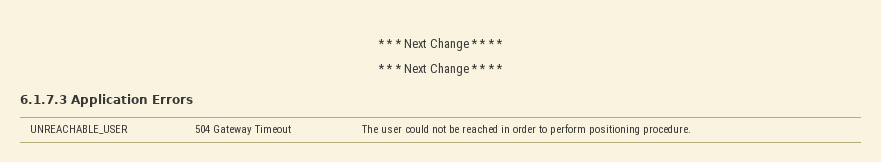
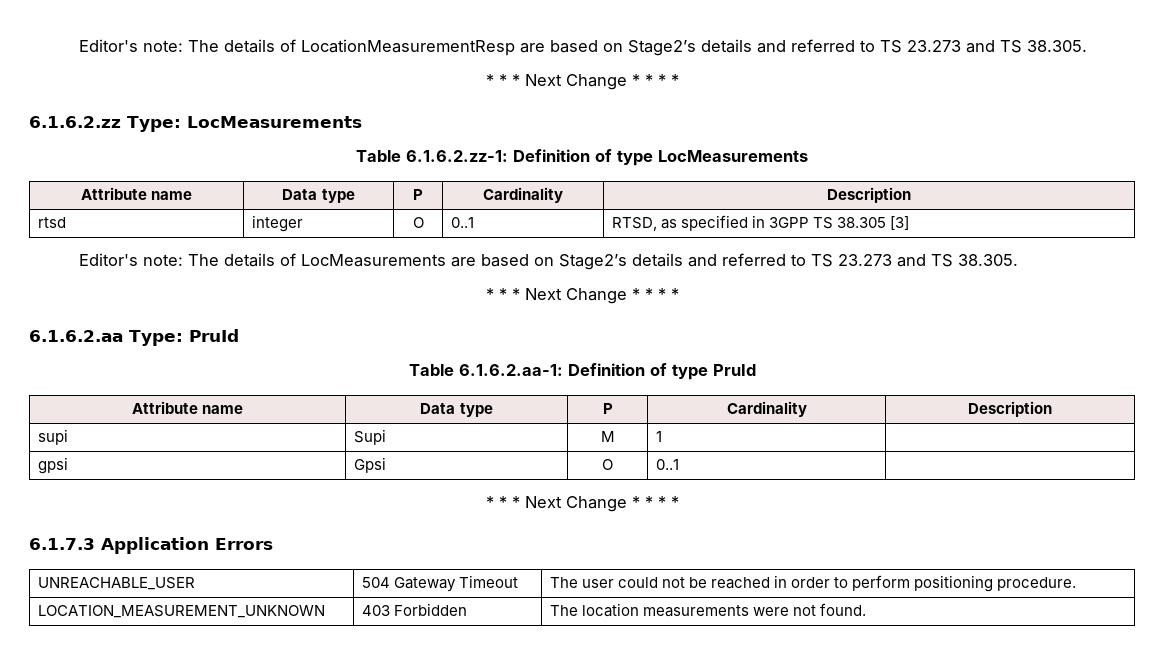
[378,38,503,51] * * * Next Change * * * * -> [78,39,1087,56] [485,74,679,90] [29,116,362,132] [356,149,808,166] [80,187,193,200] [282,189,355,203] [413,189,423,200] [483,187,563,203] [827,187,911,203] [37,217,66,228] [251,215,303,232] [412,217,424,228] [450,217,474,228] [611,215,910,231] [78,253,1018,270] [485,288,679,304] [29,329,239,346] [408,363,756,380] [131,401,244,414] [420,403,493,417] [602,403,613,414] [726,401,807,417] [968,401,1052,417] [37,429,68,445] [353,429,386,445] [600,431,615,442] [655,431,662,442] [37,457,68,474] [353,457,386,473] [602,459,613,470] [655,459,679,470] Editor's note: The details of LocationMeasurementResp are based on Stage2’s details and referred to TS 23.273 and TS 38.305. // * * * Next Change * * * * // 6.1.6.2.zz Type: LocMeasurements // Table 6.1.6.2.zz-1: Definition of type LocMeasurements // Attribute name | Data type | P | Cardinality | Description // rtsd | integer | O | 0..1 | RTSD, as specified in 3GPP TS 38.305 [3] // Editor's note: The details of LocMeasurements are based on Stage2’s details and referred to TS 23.273 and TS 38.305. // * * * Next Change * * * * // 6.1.6.2.aa Type: PruId // Table 6.1.6.2.aa-1: Definition of type PruId // Attribute name | Data type | P | Cardinality | Description // supi | Supi | M | 1 | // gpsi | Gpsi | O | 0..1 |
(691, 130) none -> [37,605,325,618] [361,603,467,616] [549,603,867,617] // LOCATION_MEASUREMENT_UNKNOWN | 403 Forbidden | The location measurements were not found.

